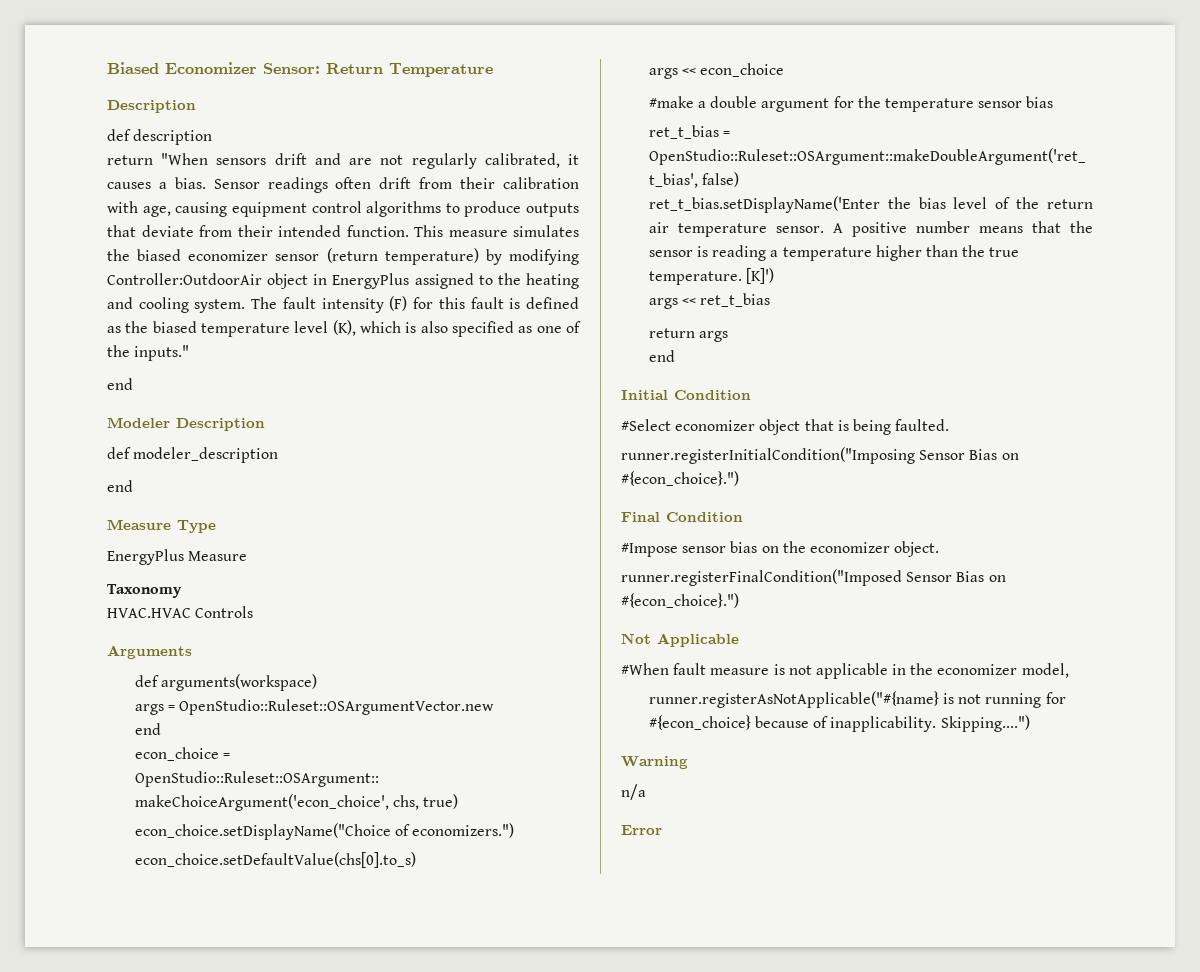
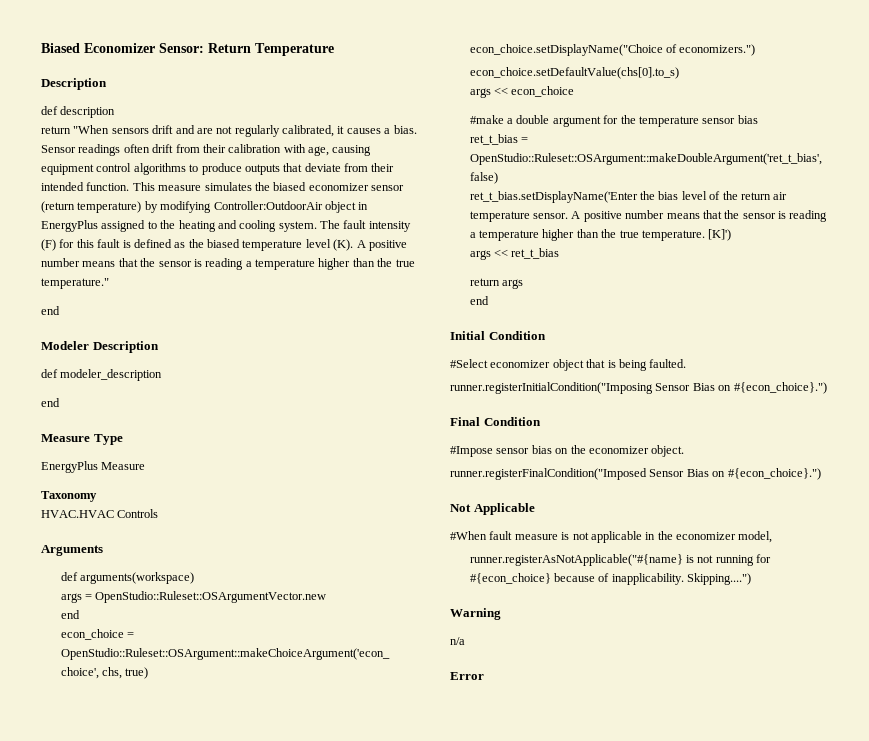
[332,320,581,337] [107,345,190,361] (K), which is also specified as one of the inputs." -> [333,239,407,251] [41,258,415,270] [41,278,109,289] (K). A positive number means that the sensor is reading a temperature higher than the true temperature."

